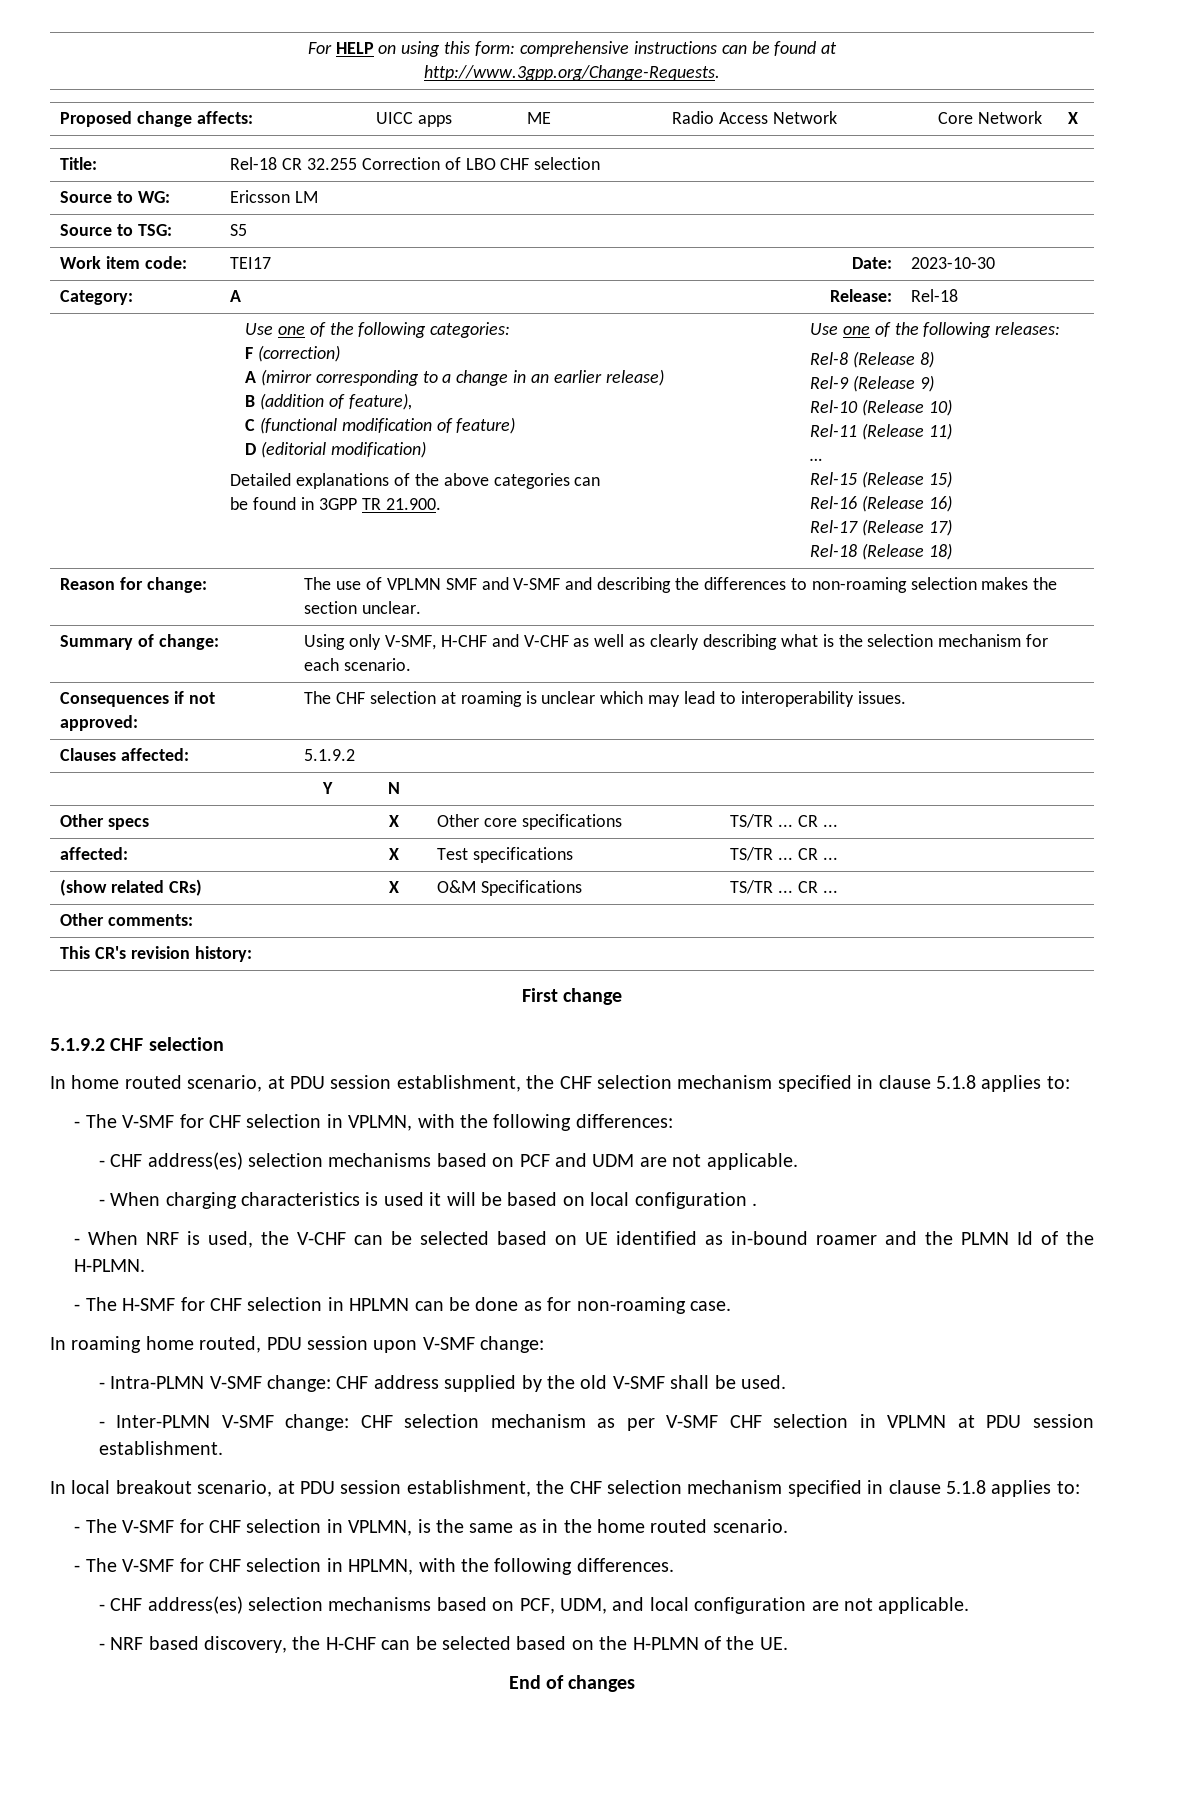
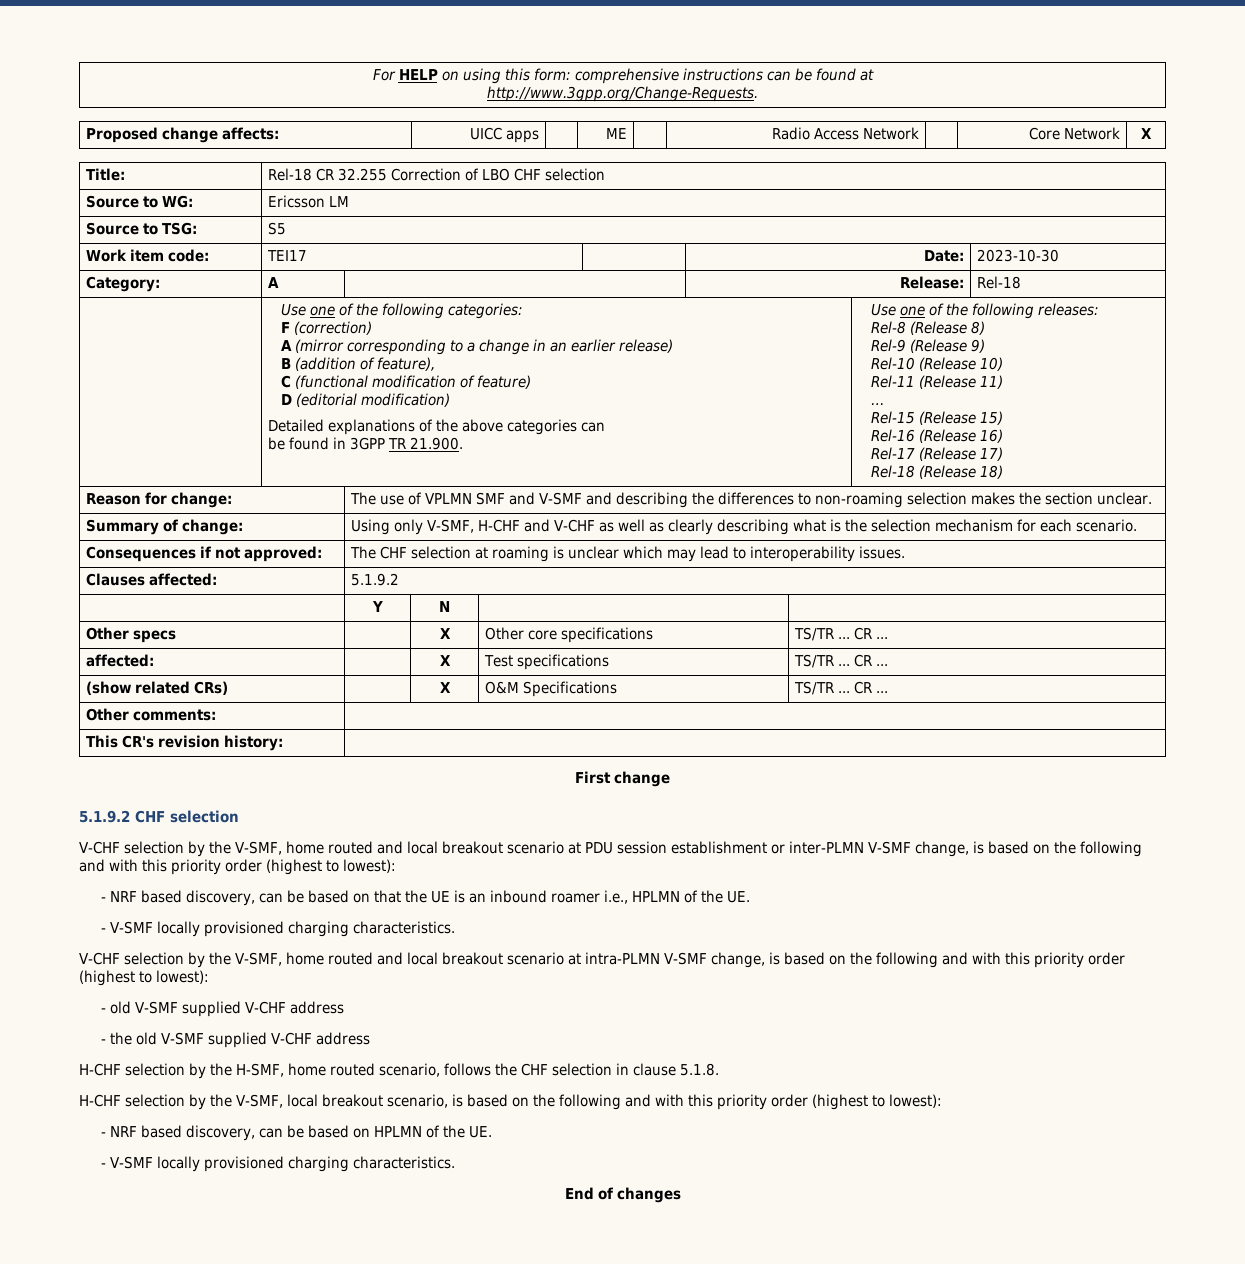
[50,1075,1070,1092] [74,1114,673,1131] [98,1152,798,1170] [98,1192,758,1209] [74,1231,1094,1248] [74,1259,146,1272] [74,1297,732,1314] [50,1336,545,1353] [98,1375,787,1392] [98,1414,1094,1431] [98,1441,223,1455] [50,1480,1080,1497] [74,1519,788,1536] [74,1558,674,1575] [98,1596,970,1614] [98,1636,788,1653] In home routed scenario, at PDU session establishment, the CHF selection mechanism specified in clause 5.1.8 applies to: // - The V-SMF for CHF selection in VPLMN, with the following differences: // - CHF address(es) selection mechanisms based on PCF and UDM are not applicable. // - When charging characteristics is used it will be based on local configuration . // - When NRF is used, the V-CHF can be selected based on UE identified as in-bound roamer and the PLMN Id of the H-PLMN. // - The H-SMF for CHF selection in HPLMN can be done as for non-roaming case. // In roaming home routed, PDU session upon V-SMF change: // - Intra-PLMN V-SMF change: CHF address supplied by the old V-SMF shall be used. // - Inter-PLMN V-SMF change: CHF selection mechanism as per V-SMF CHF selection in VPLMN at PDU session establishment. // In local breakout scenario, at PDU session establishment, the CHF selection mechanism specified in clause 5.1.8 applies to: // - The V-SMF for CHF selection in VPLMN, is the same as in the home routed scenario. // - The V-SMF for CHF selection in HPLMN, with the following differences. // - CHF address(es) selection mechanisms based on PCF, UDM, and local configuration are not applicable. // - NRF based discovery, the H-CHF can be selected based on the H-PLMN of the UE. -> [79,841,1142,857] [79,859,396,875] [101,890,751,906] [101,921,456,937] [79,952,1125,968] [79,970,209,986] [101,1001,345,1017] [101,1032,371,1048] [79,1063,719,1079] [79,1094,942,1110] [101,1125,493,1141] [101,1156,456,1172] V-CHF selection by the V-SMF, home routed and local breakout scenario at PDU session establishment or inter-PLMN V-SMF change, is based on the following and with this priority order (highest to lowest): // - NRF based discovery, can be based on that the UE is an inbound roamer i.e., HPLMN of the UE. // - V-SMF locally provisioned charging characteristics. // V-CHF selection by the V-SMF, home routed and local breakout scenario at intra-PLMN V-SMF change, is based on the following and with this priority order (highest to lowest): // - old V-SMF supplied V-CHF address // - the old V-SMF supplied V-CHF address // H-CHF selection by the H-SMF, home routed scenario, follows the CHF selection in clause 5.1.8. // H-CHF selection by the V-SMF, local breakout scenario, is based on the following and with this priority order (highest to lowest): // - NRF based discovery, can be based on HPLMN of the UE. // - V-SMF locally provisioned charging characteristics.

